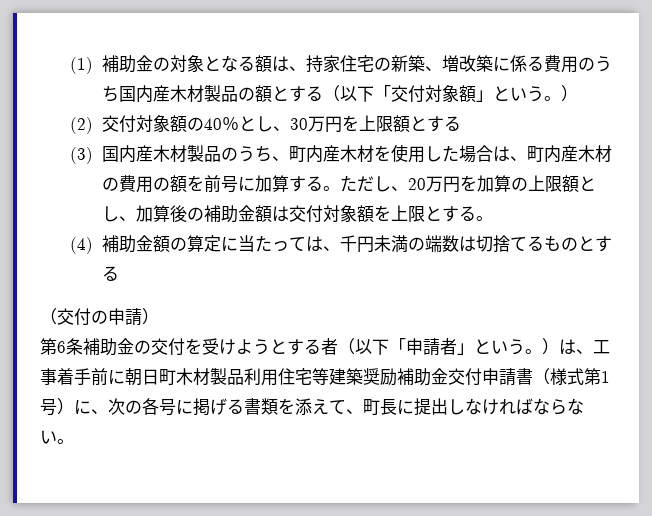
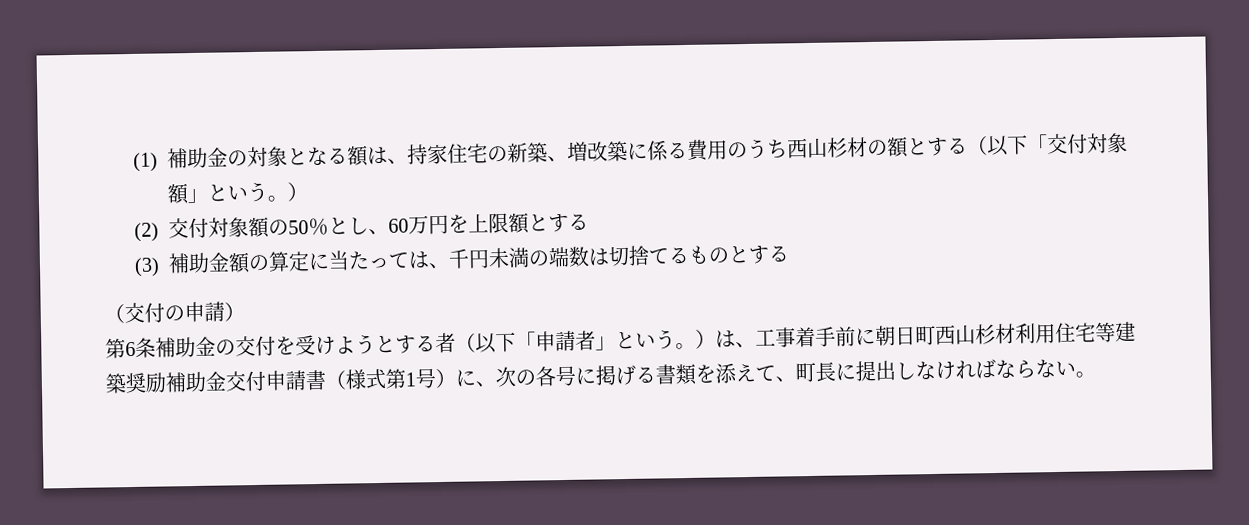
[118,85,238,103] 国内産木材製品 -> [786,137,868,159] 西山杉材
[203,118,222,130] 40 -> [287,220,309,235] 50
[289,118,308,130] 30 -> [387,218,409,233] 60
[101,144,612,163] [101,175,596,193] [101,205,493,223] [70,237,94,254] 国内産木材製品のうち、町内産木材を使用した場合は、町内産木材の費用の額を前号に加算する。ただし、20万円を加算の上限額とし、加算後の補助金額は交付対象額を上限とする。 // (4) -> (160, 267) none
[176,368,244,385] 木材製品 -> [935,323,1016,345] 西山杉材

